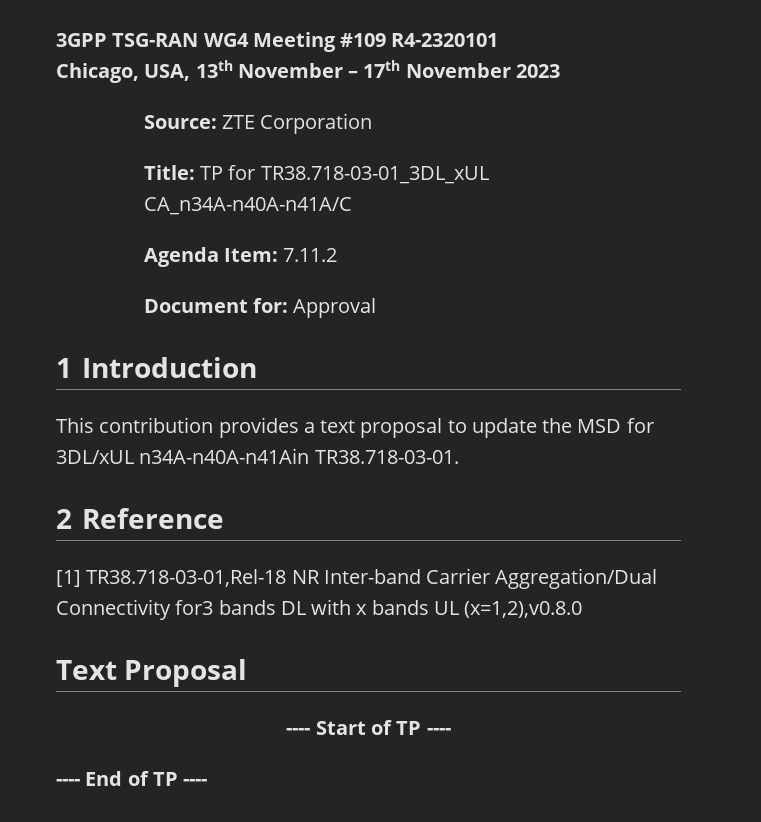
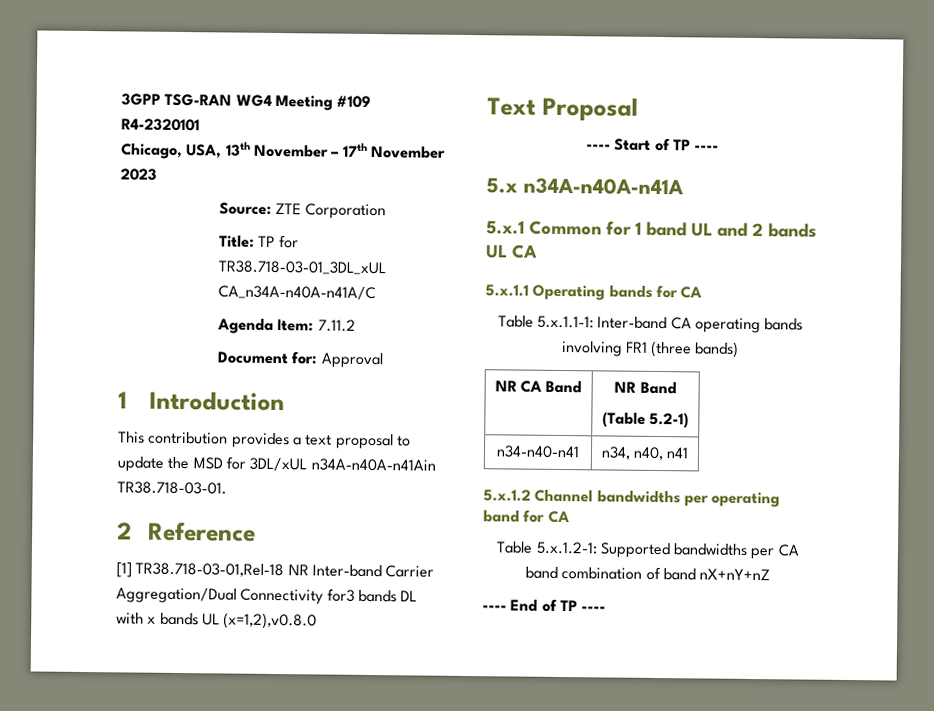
(451, 731) none -> [486,177,684,196] [486,220,817,238] [486,244,538,259] [485,284,703,301] [497,315,804,334] [561,340,740,358] [494,380,583,394] [614,381,677,395] [601,411,690,429] [496,445,580,459] [600,446,690,461] [483,489,781,508] [483,509,570,524] [496,541,800,560] [524,566,771,581] // 5.x n34A-n40A-n41A // 5.x.1 Common for 1 band UL and 2 bands UL CA // 5.x.1.1 Operating bands for CA // Table 5.x.1.1-1: Inter-band CA operating bands involving FR1 (three bands) // NR CA Band | NR Band // (Table 5.2-1) // n34-n40-n41 | n34, n40, n41 // 5.x.1.2 Channel bandwidths per operating band for CA // Table 5.x.1.2-1: Supported bandwidths per CA band combination of band nX+nY+nZ

